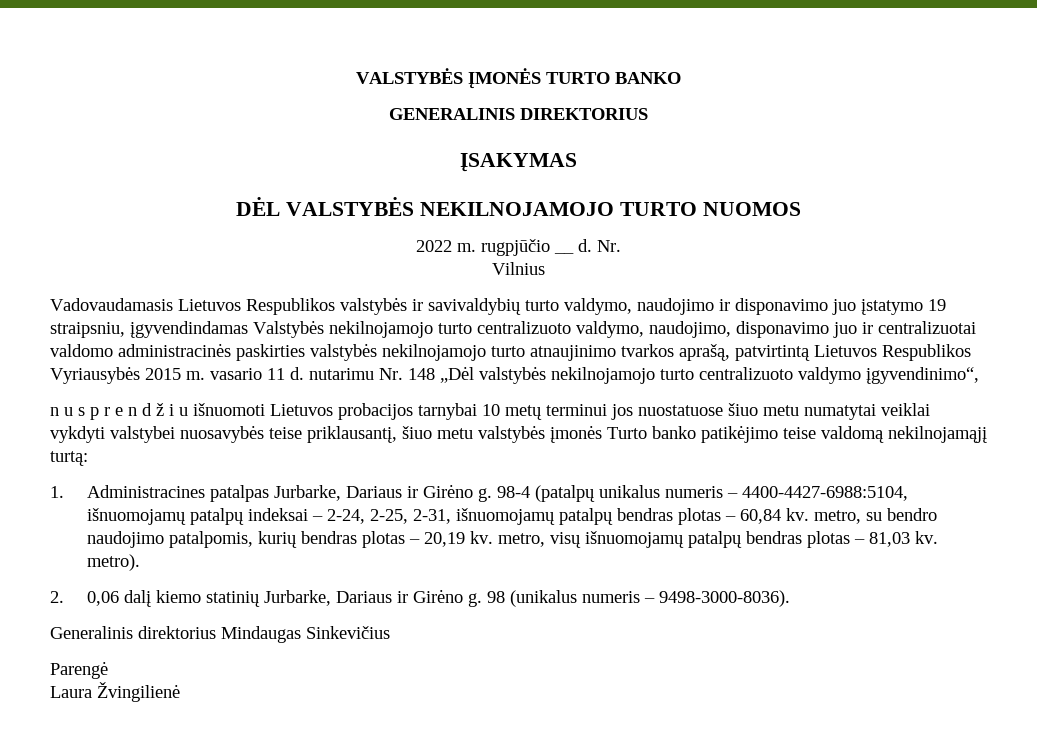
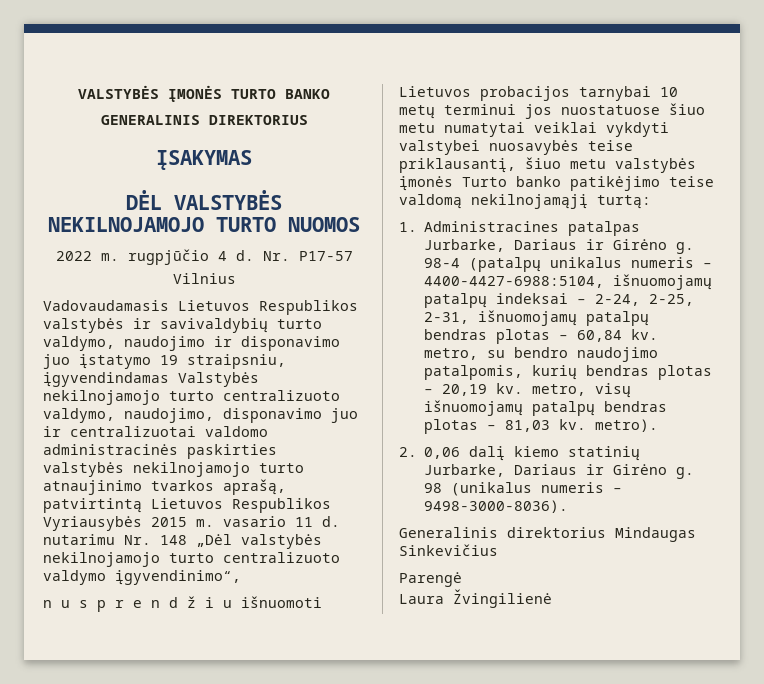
[554,252,574,254] __ -> [217,251,227,261] 4
(621, 246) none -> [298,251,353,261] P17-57

